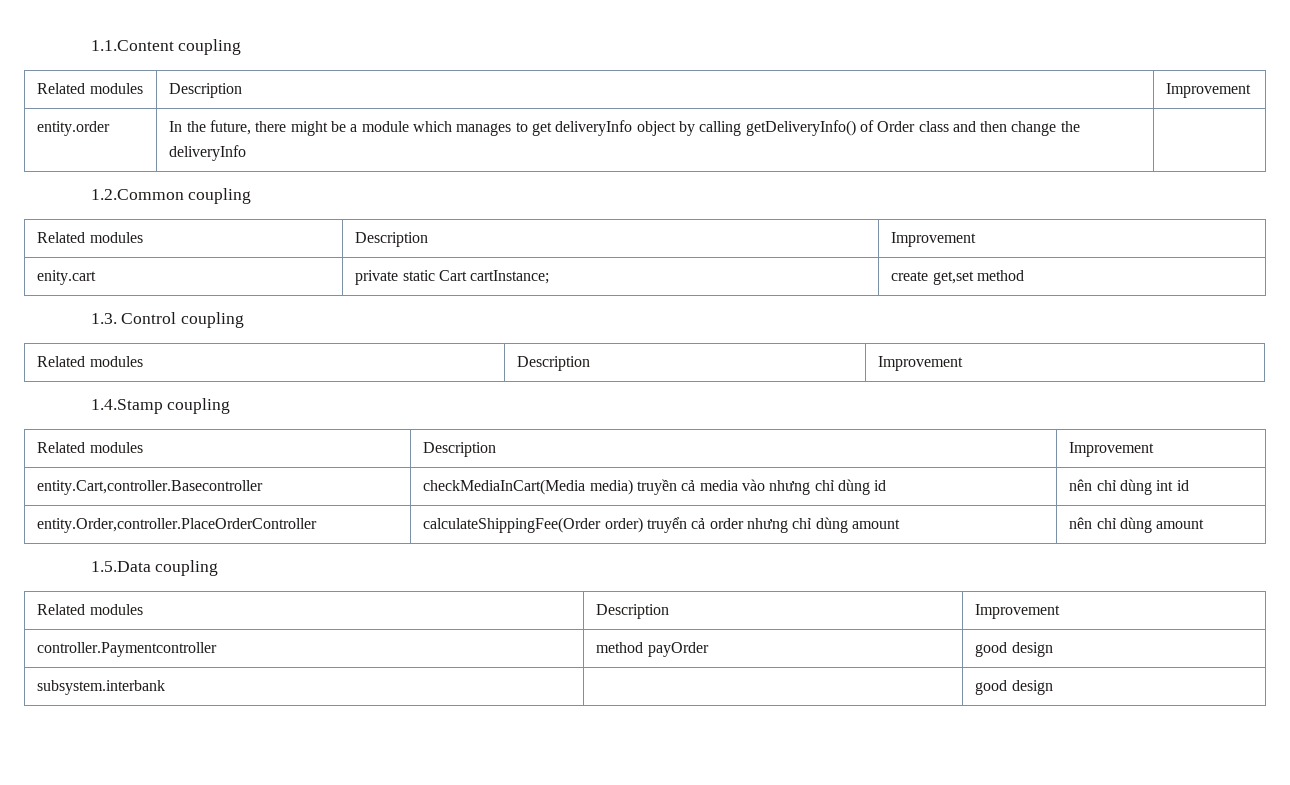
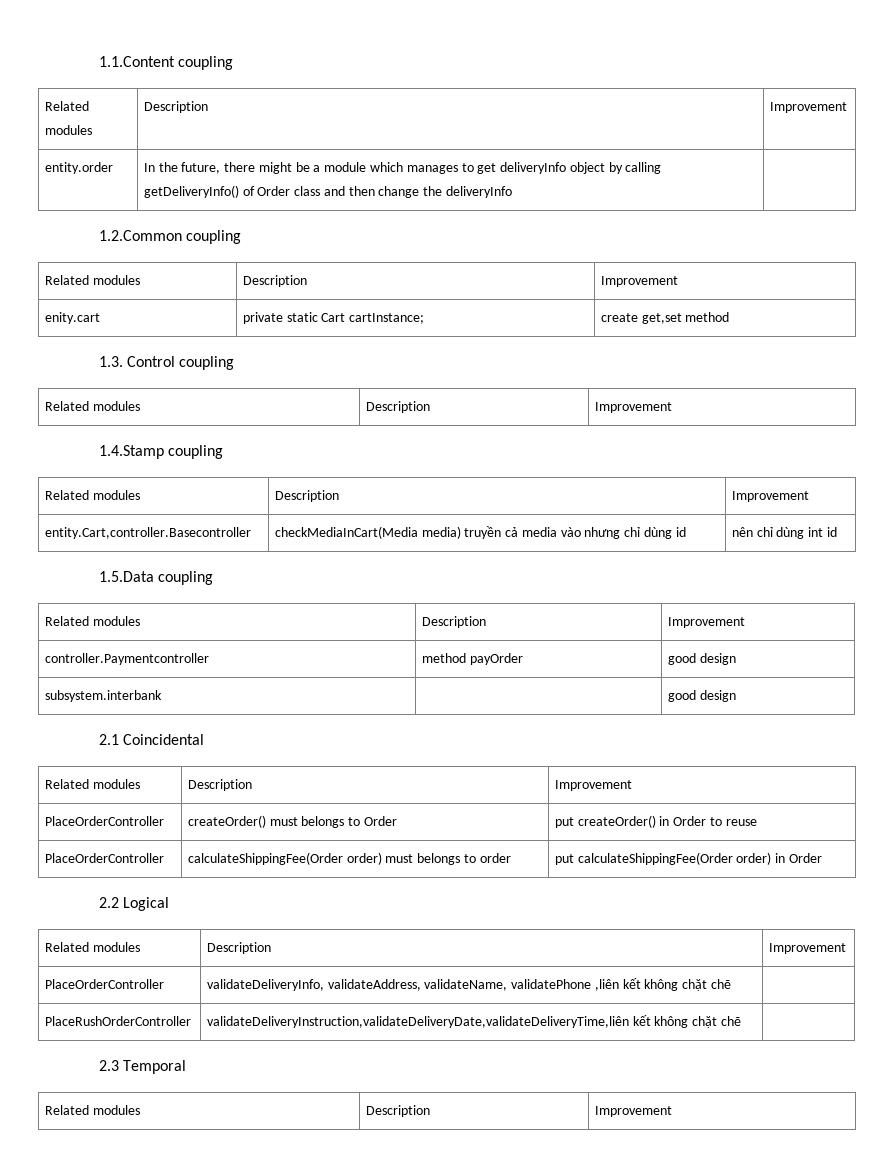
[37,518,318,533] [423,517,900,533] [1069,517,1205,533] // entity.Order,controller.PlaceOrderController | calculateShippingFee(Order order) truyển cả order nhưng chỉ dùng amount | nên chỉ dùng amount -> (837, 532) none
(1053, 687) none -> [98,734,205,745] [44,779,140,789] [187,779,252,791] [554,780,632,791] [44,816,164,826] [187,815,397,828] [554,815,757,828] [44,853,164,863] [187,852,511,865] [554,852,822,865] [98,897,170,911] [44,942,140,952] [206,942,271,954] [768,943,846,954] [44,979,164,989] [206,978,731,991] [44,1016,191,1026] [206,1015,741,1028] [98,1060,187,1074] [44,1105,140,1115] [365,1105,430,1117] [594,1106,672,1117] // 2.1 Coincidental // Related modules | Description | Improvement // PlaceOrderController | createOrder() must belongs to Order | put createOrder() in Order to reuse // PlaceOrderController | calculateShippingFee(Order order) must belongs to order | put calculateShippingFee(Order order) in Order // 2.2 Logical // Related modules | Description | Improvement // PlaceOrderController | validateDeliveryInfo, validateAddress, validateName, validatePhone ,liên kết không chặt chẽ | // PlaceRushOrderController | validateDeliveryInstruction,validateDeliveryDate,validateDeliveryTime,liên kết không chặt chẽ | // 2.3 Temporal // Related modules | Description | Improvement

